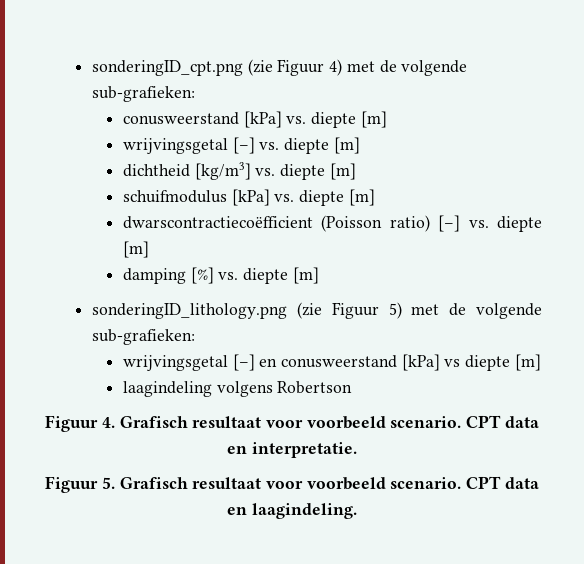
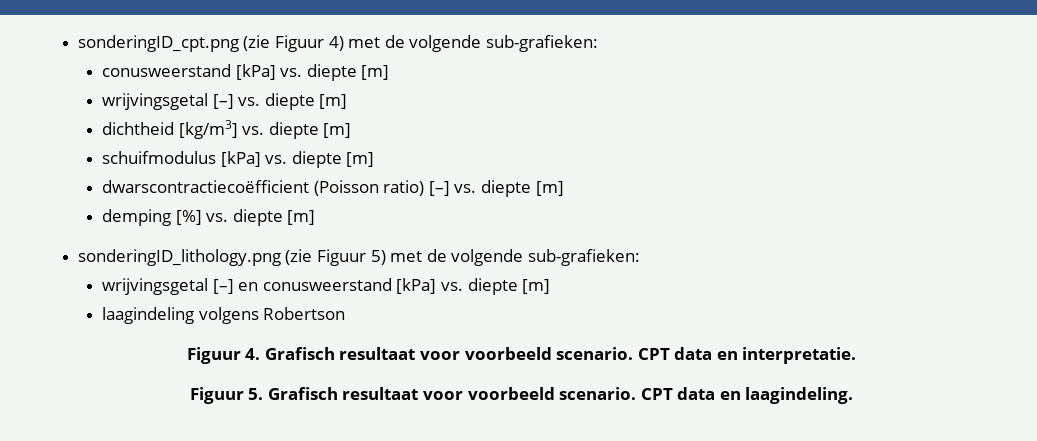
[122,268,186,284] damping -> [102,209,172,226] demping
[444,359,461,367] vs -> [441,282,464,291] vs.

